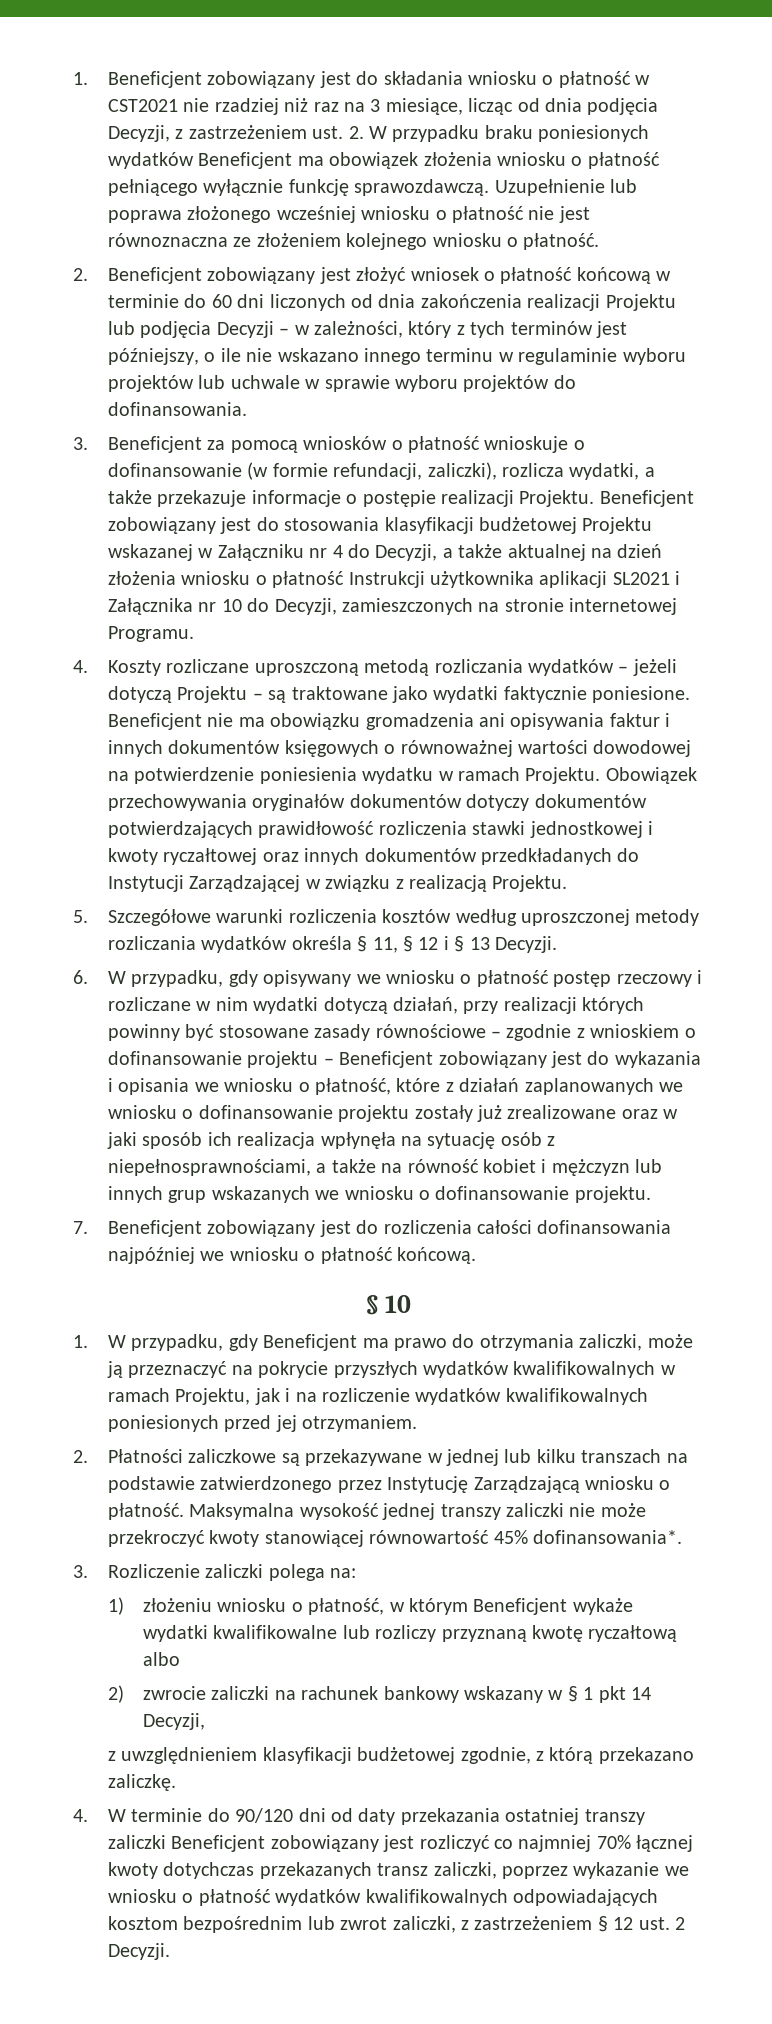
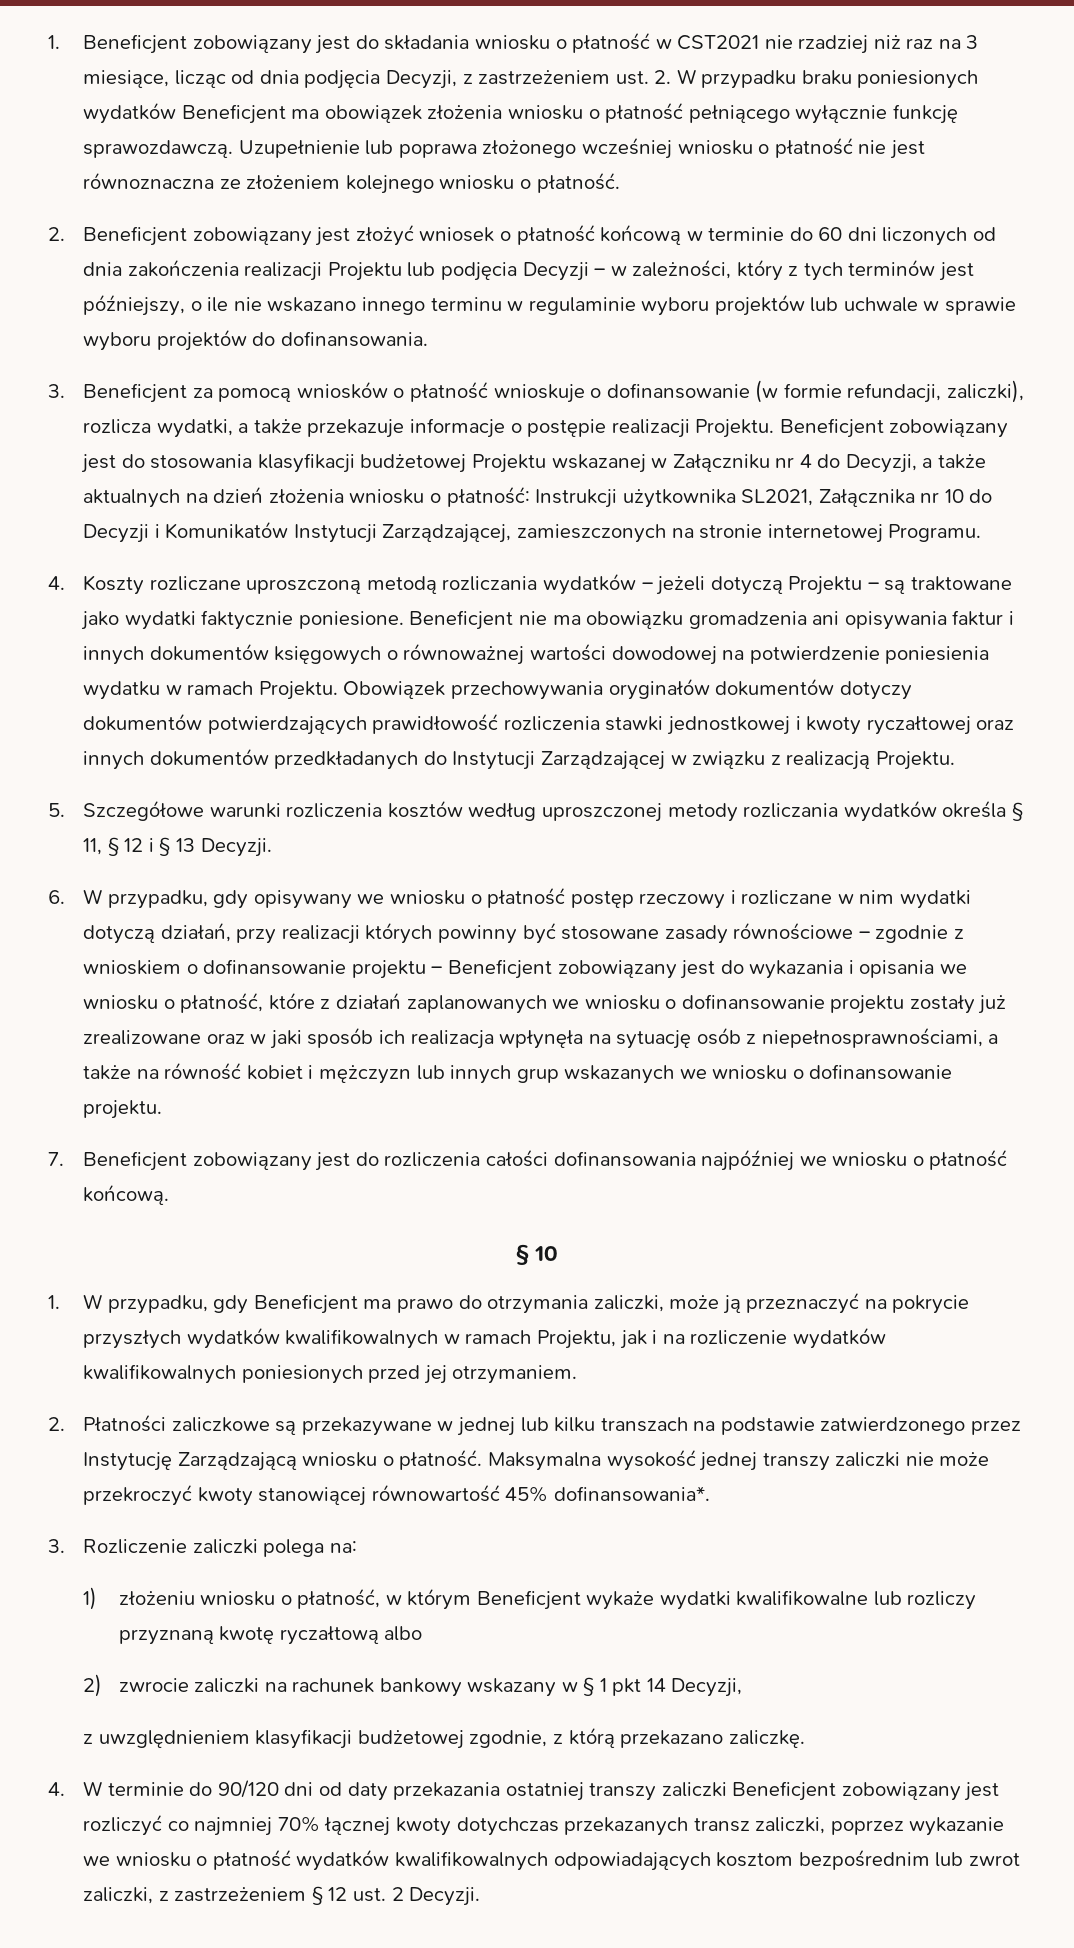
[507,544,586,561] aktualnej -> [83,489,181,508] aktualnych
[272,571,345,588] płatność -> [446,486,530,507] płatność:
[539,571,681,588] aplikacji SL2021 i -> [741,489,814,506] SL2021,
[274,598,337,615] Decyzji, -> [83,521,512,543] Decyzji i Komunikatów Instytucji Zarządzającej,

